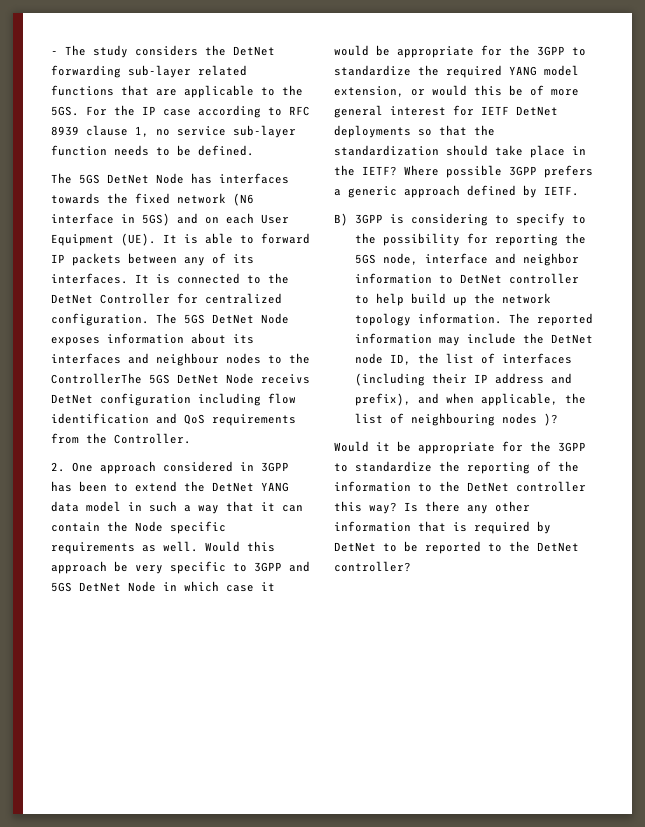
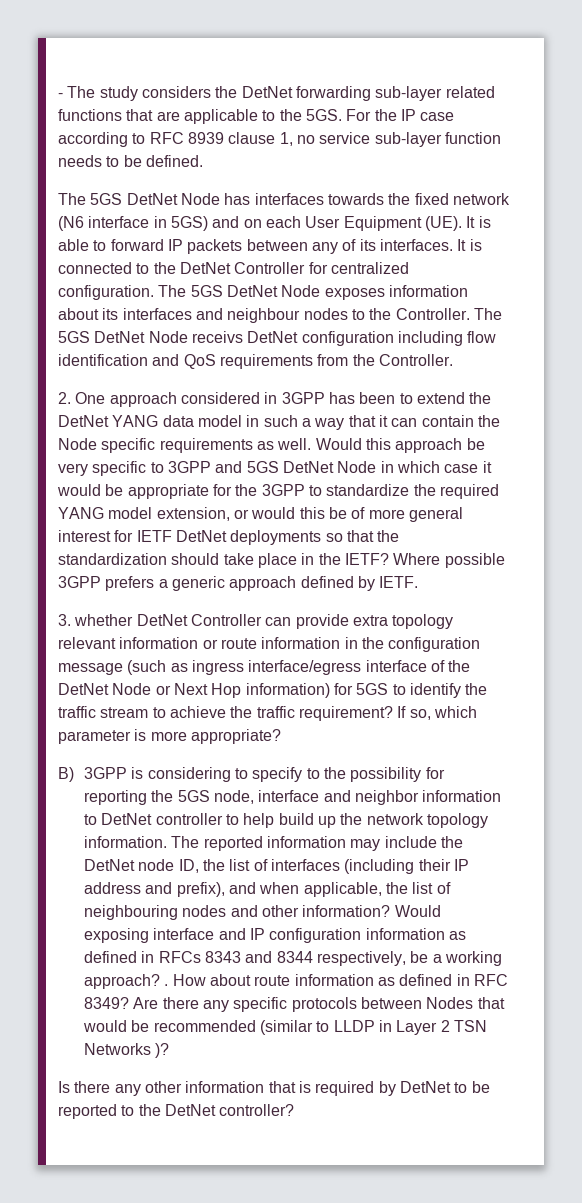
[51,373,142,384] ControllerThe -> [395,308,502,320] Controller. The
(579, 191) none -> [58,614,454,629] [58,637,481,652] [58,660,471,675] [58,683,488,698] [58,706,477,721] [58,729,281,744] // 3. whether DetNet Controller can provide extra topology relevant information or route information in the configuration message (such as ingress interface/egress interface of the DetNet Node or Next Hop information) for 5GS to identify the traffic stream to achieve the traffic requirement? If so, which parameter is more appropriate?
[544,413,559,426] [334,441,586,454] [334,461,579,474] [334,481,586,492] [334,501,397,514] )? // Would it be appropriate for the 3GPP to standardize the reporting of the information to the DetNet controller this way? -> [230,905,441,917] [84,928,466,943] [84,951,502,966] [84,974,508,989] [84,997,505,1012] [83,1020,487,1035] [84,1043,170,1058] and other information? Would exposing interface and IP configuration information as defined in RFCs 8343 and 8344 respectively, be a working approach? . How about route information as defined in RFC 8349? Are there any specific protocols between Nodes that would be recommended (similar to LLDP in Layer 2 TSN Networks )? //

